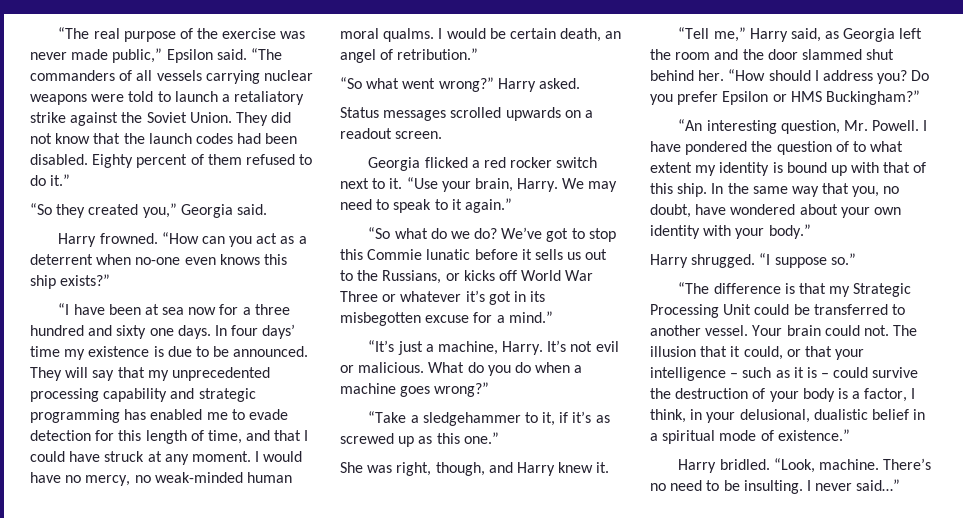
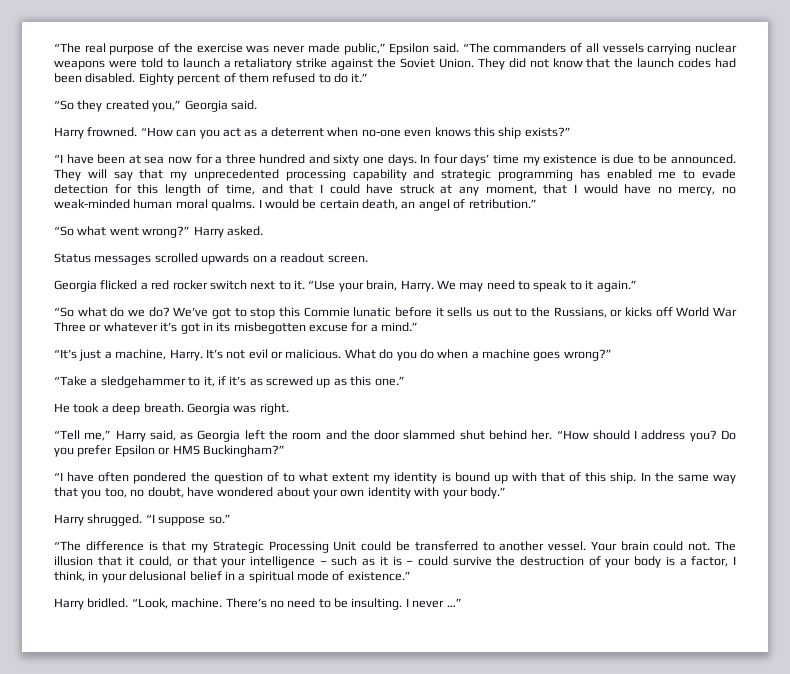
[191,451,251,462] moment. -> [485,184,568,195] moment, that
[340,462,610,476] She was right, though, and Harry knew it. -> [54,403,289,415] He took a deep breath. Georgia was right.
[678,119,928,134] [650,141,681,152] “An interesting question, Mr. Powell. I have -> [54,472,130,482] “I have often
[852,186,880,197] you, -> [81,488,127,499] you too,
[739,409,868,423] delusional, dualistic -> [129,571,187,581] delusional
[856,479,901,491] said…” -> [446,598,462,607] …”

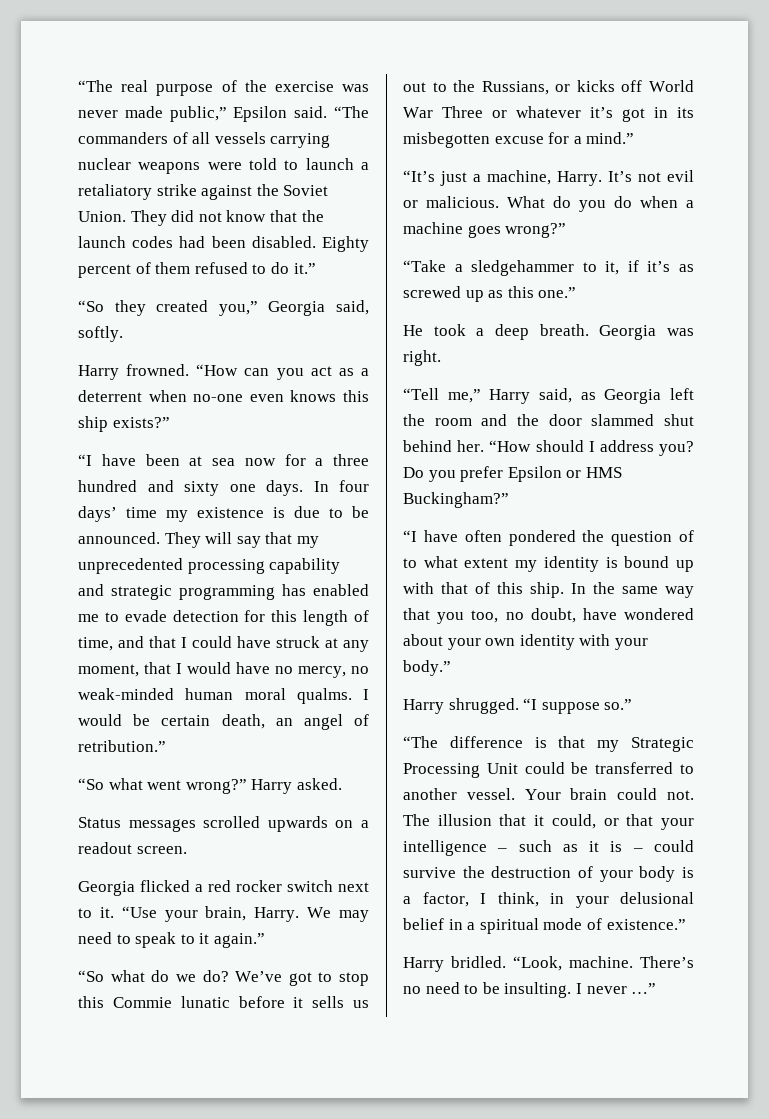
[230,100,257,110] said. -> [335,300,369,315] [78,326,123,342] said, softly.

